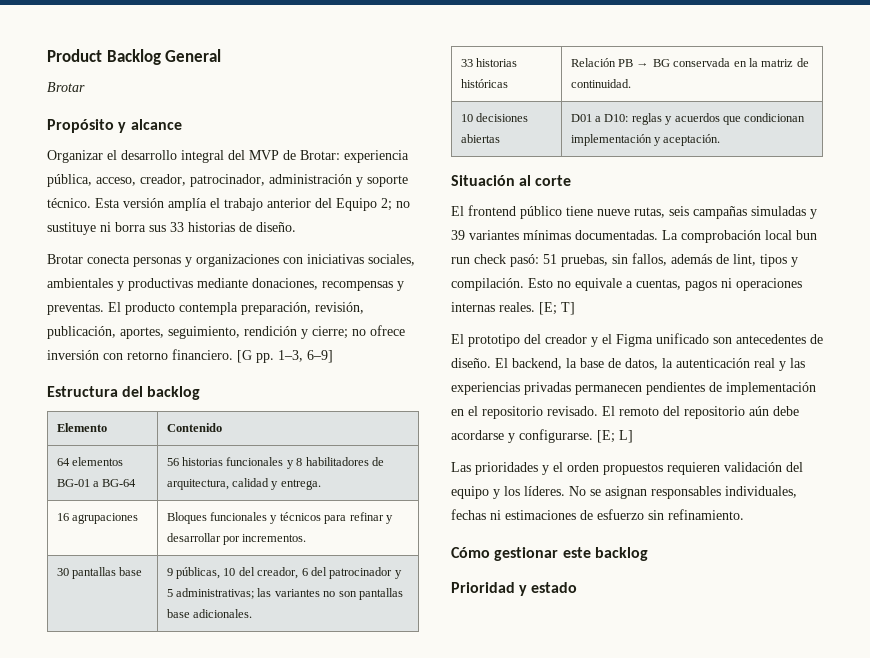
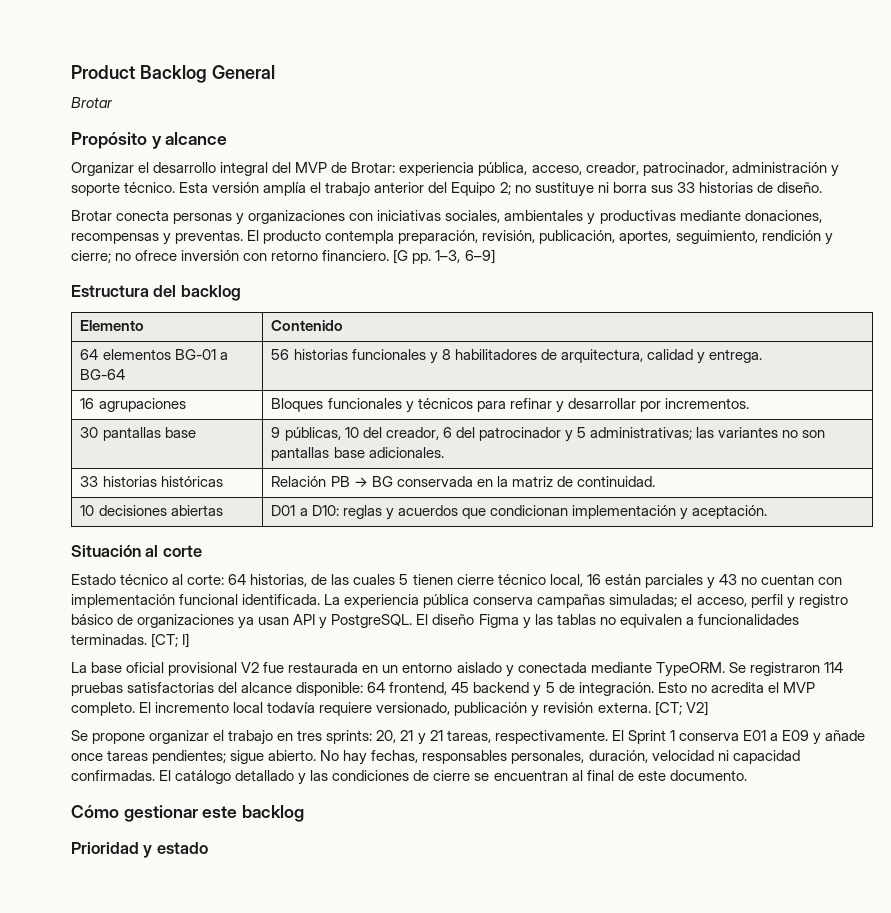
[451,205,817,219] [451,230,817,243] [451,253,798,267] [451,278,802,291] [451,302,575,315] [451,333,823,347] [451,358,805,371] [451,382,816,395] [451,406,799,419] [451,429,633,443] [451,462,803,475] [451,486,797,499] [451,509,744,520] El frontend público tiene nueve rutas, seis campañas simuladas y 39 variantes mínimas documentadas. La comprobación local bun run check pasó: 51 pruebas, sin fallos, además de lint, tipos y compilación. Esto no equivale a cuentas, pagos ni operaciones internas reales. [E; T] // El prototipo del creador y el Figma unificado son antecedentes de diseño. El backend, la base de datos, la autenticación real y las experiencias privadas permanecen pendientes de implementación en el repositorio revisado. El remoto del repositorio aún debe acordarse y configurarse. [E; L] // Las prioridades y el orden propuestos requieren validación del equipo y los líderes. No se asignan responsables individuales, fechas ni estimaciones de esfuerzo sin refinamiento. -> [71,574,843,589] [71,594,848,609] [71,614,799,629] [71,633,190,648] [71,662,843,677] [71,682,815,697] [71,701,708,717] [71,730,866,745] [71,750,800,765] [71,770,747,785] Estado técnico al corte: 64 historias, de las cuales 5 tienen cierre técnico local, 16 están parciales y 43 no cuentan con implementación funcional identificada. La experiencia pública conserva campañas simuladas; el acceso, perfil y registro básico de organizaciones ya usan API y PostgreSQL. El diseño Figma y las tablas no equivalen a funcionalidades terminadas. [CT; I] // La base oficial provisional V2 fue restaurada en un entorno aislado y conectada mediante TypeORM. Se registraron 114 pruebas satisfactorias del alcance disponible: 64 frontend, 45 backend y 5 de integración. Esto no acredita el MVP completo. El incremento local todavía requiere versionado, publicación y revisión externa. [CT; V2] // Se propone organizar el trabajo en tres sprints: 20, 21 y 21 tareas, respectivamente. El Sprint 1 conserva E01 a E09 y añade once tareas pendientes; sigue abierto. No hay fechas, responsables personales, duración, velocidad ni capacidad confirmadas. El catálogo detallado y las condiciones de cierre se encuentran al final de este documento.

